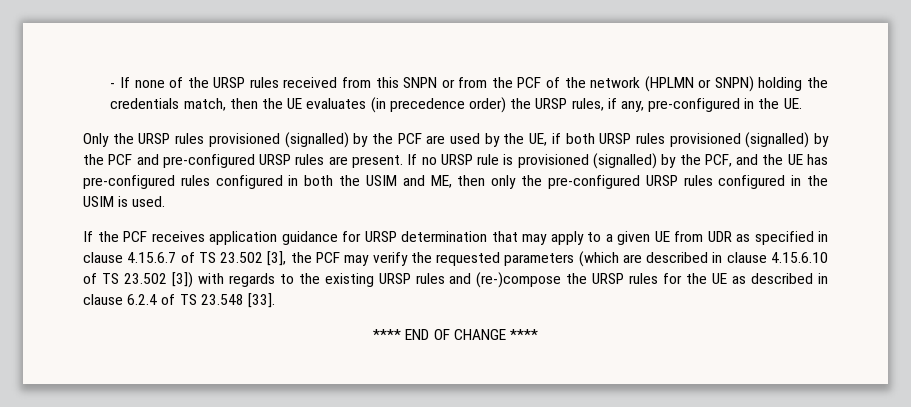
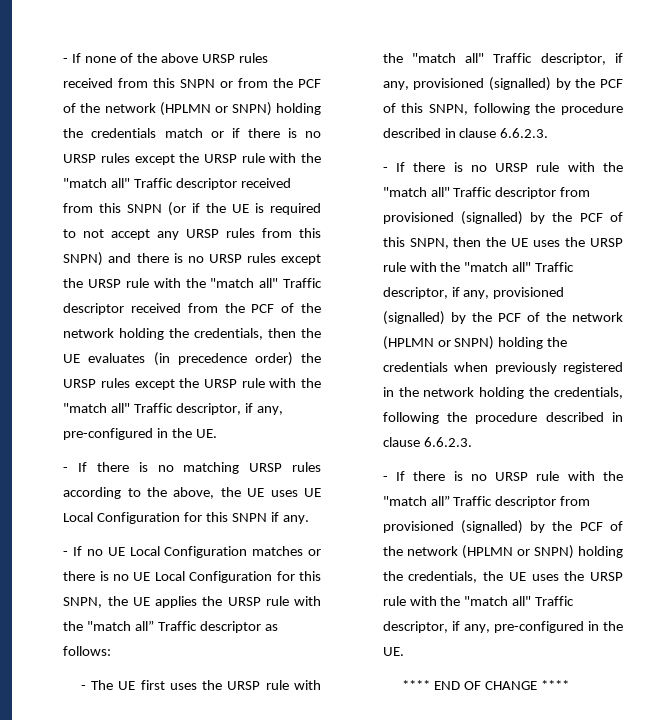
(209, 82) none -> [160,53,198,63] above
[183,98,226,111] match, -> [164,128,321,138] [63,153,321,165] [63,178,291,190] [63,202,322,216] [63,228,322,240] [63,252,321,266] [63,278,322,288] [63,303,321,315] [63,328,264,340] match or if there is no URSP rules except the URSP rule with the "match all" Traffic descriptor received from this SNPN (or if the UE is required to not accept any URSP rules from this SNPN) and there is no URSP rules except the URSP rule with the "match all" Traffic descriptor received from the PCF of the network holding the credentials,
[571,98,802,112] [83,132,830,148] [83,153,829,169] [83,175,829,189] [83,196,166,207] [83,231,828,245] [83,251,829,267] [83,272,829,288] [83,293,275,308] rules, if any, pre-configured in the UE. // Only the URSP rules provisioned (signalled) by the PCF are used by the UE, if both URSP rules provisioned (signalled) by the PCF and pre-configured URSP rules are present. If no URSP rule is provisioned (signalled) by the PCF, and the UE has pre-configured rules configured in both the USIM and ME, then only the pre-configured URSP rules configured in the USIM is used. // If the PCF receives application guidance for URSP determination that may apply to a given UE from UDR as specified in clause 4.15.6.7 of TS 23.502 [3], the PCF may verify the requested parameters (which are described in clause 4.15.6.10 of TS 23.502 [3]) with regards to the existing URSP rules and (re-)compose the URSP rules for the UE as described in clause 6.2.4 of TS 23.548 [33]. -> [100,378,321,390] [63,403,283,415] [63,428,218,440] [63,462,321,474] [63,487,321,499] [63,512,309,524] [63,546,321,558] [63,571,321,583] [63,596,321,608] [63,620,278,633] [63,646,112,656] [80,680,322,690] [382,53,623,65] [382,77,623,91] [382,103,623,115] [382,128,549,138] [382,162,623,172] [382,187,591,199] [382,211,623,225] [382,237,623,249] [382,262,575,272] [382,287,565,299] [382,311,623,325] [382,336,568,350] [382,362,623,374] [382,387,623,399] [382,412,623,424] [382,437,472,447] [382,471,623,481] [382,495,591,508] [382,520,623,534] [382,545,623,559] [382,571,623,583] [382,596,575,606] [382,621,623,633] [382,647,404,656] rules except the URSP rule with the "match all" Traffic descriptor, if any, pre-configured in the UE. // - If there is no matching URSP rules according to the above, the UE uses UE Local Configuration for this SNPN if any. // - If no UE Local Configuration matches or there is no UE Local Configuration for this SNPN, the UE applies the URSP rule with the "match all” Traffic descriptor as follows: // - The UE first uses the URSP rule with the "match all" Traffic descriptor, if any, provisioned (signalled) by the PCF of this SNPN, following the procedure described in clause 6.6.2.3. // - If there is no URSP rule with the "match all" Traffic descriptor from provisioned (signalled) by the PCF of this SNPN, then the UE uses the URSP rule with the "match all" Traffic descriptor, if any, provisioned (signalled) by the PCF of the network (HPLMN or SNPN) holding the credentials when previously registered in the network holding the credentials, following the procedure described in clause 6.6.2.3. // - If there is no URSP rule with the "match all” Traffic descriptor from provisioned (signalled) by the PCF of the network (HPLMN or SNPN) holding the credentials, the UE uses the URSP rule with the "match all" Traffic descriptor, if any, pre-configured in the UE.

